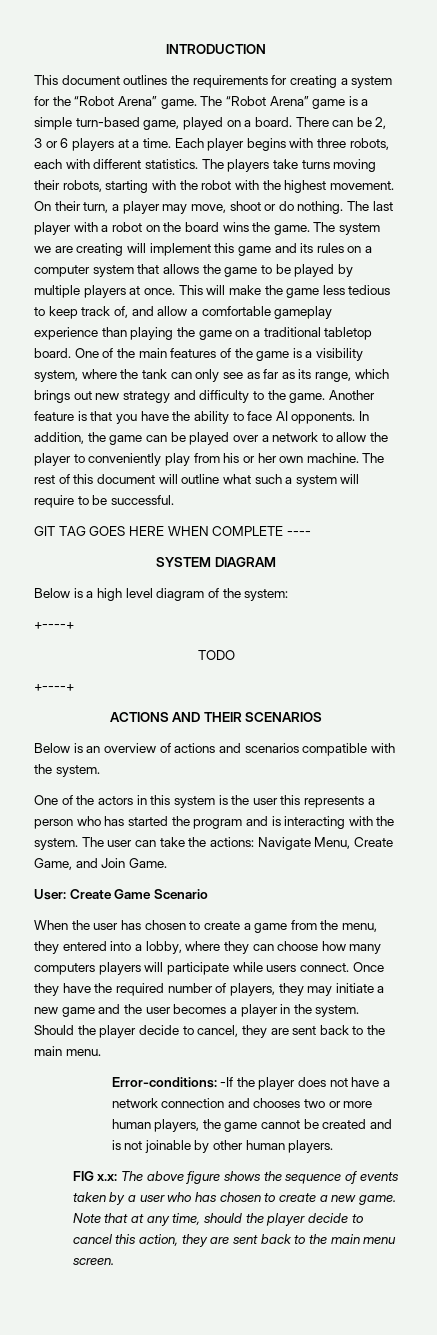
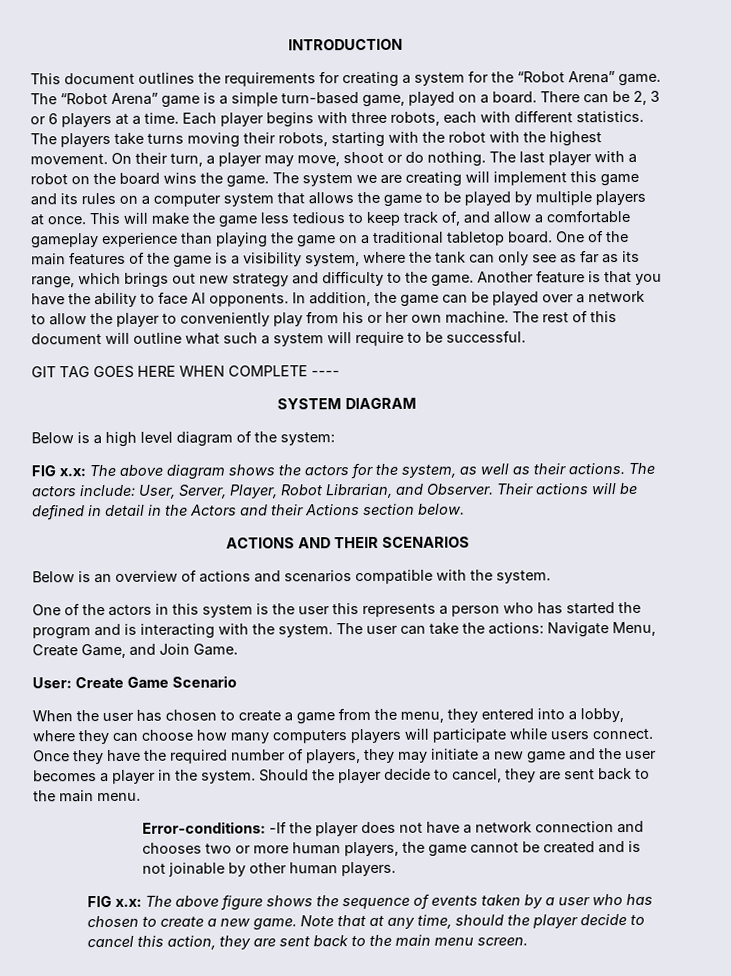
[34,622,74,629] [197,650,235,660] [34,684,74,691] +----+ // TODO // +----+ -> [31,462,655,480] [31,482,638,499] [32,503,465,521] FIG x.x: The above diagram shows the actors for the system, as well as their actions. The actors include: User, Server, Player, Robot Librarian, and Observer. Their actions will be defined in detail in the Actors and their Actions section below.

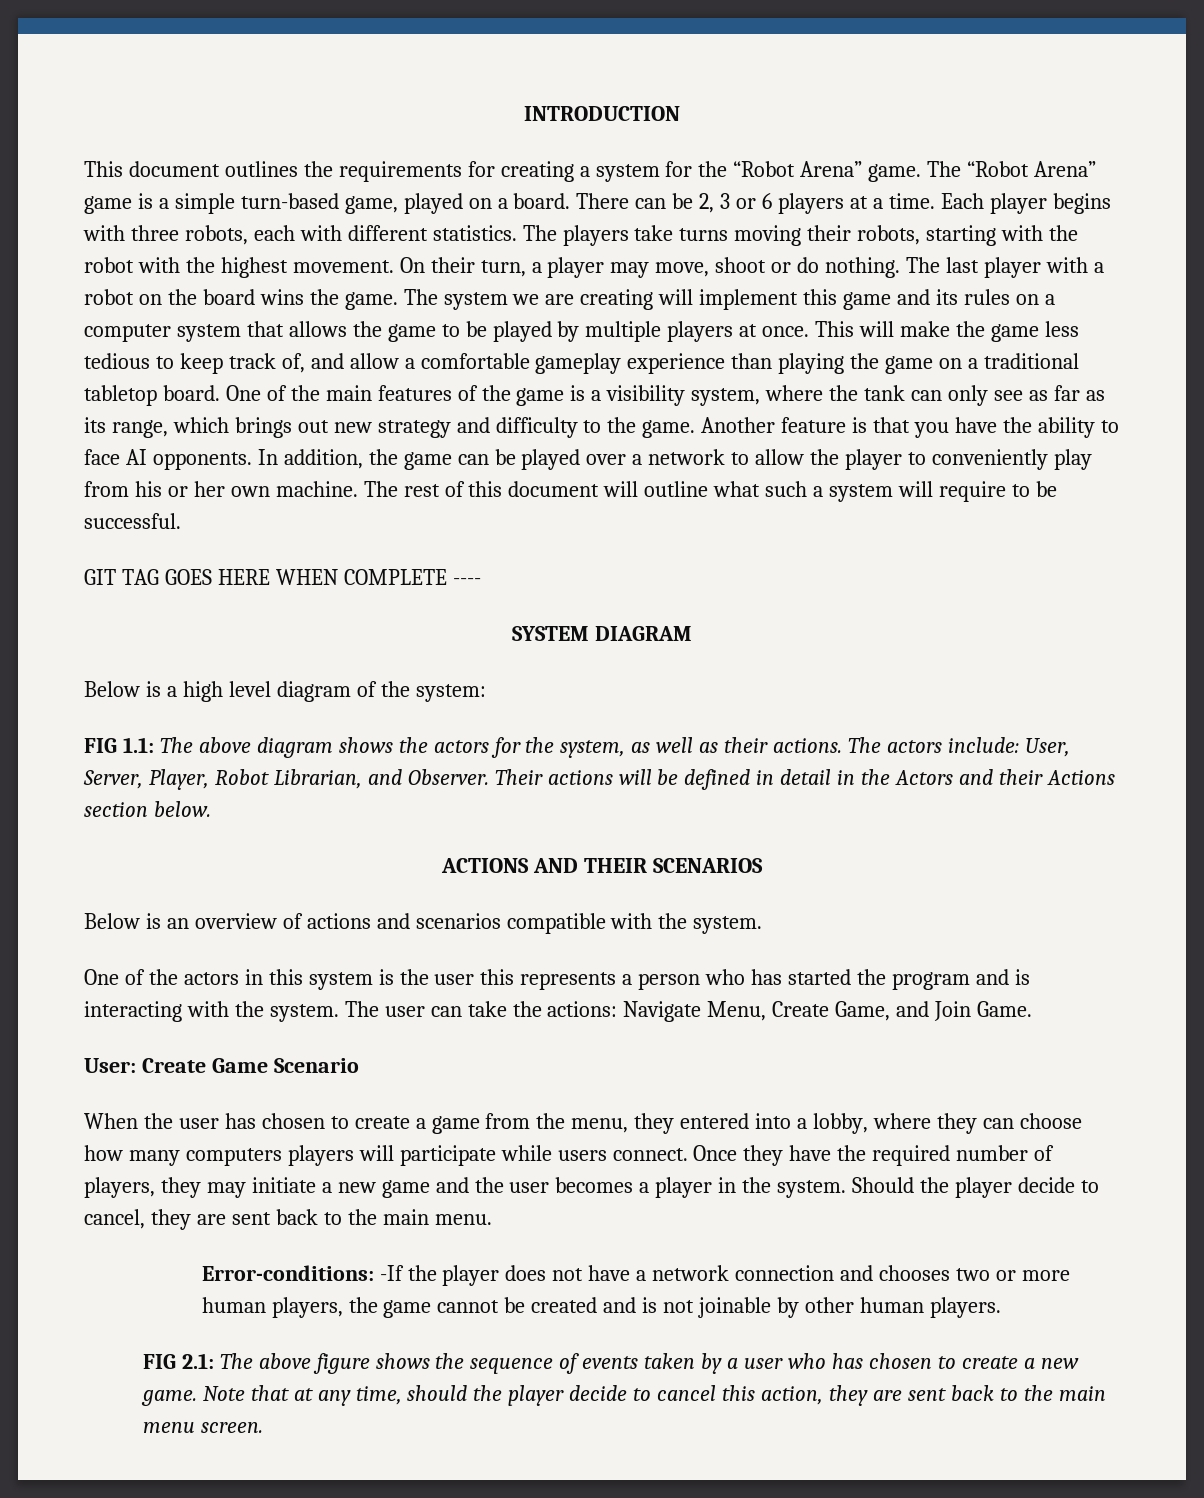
[59,468,86,477] x.x: -> [122,737,154,753] 1.1:
[115,898,143,907] x.x: -> [181,1353,214,1369] 2.1:

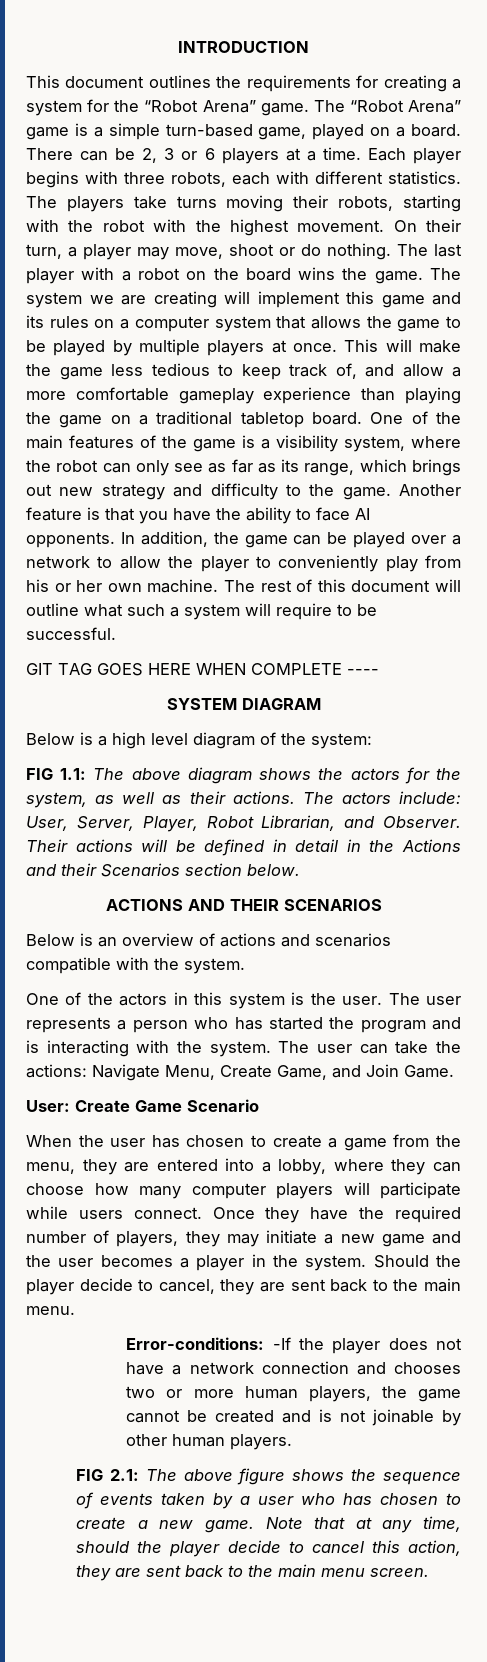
(415, 363) none -> [26,391,66,400] more
[864,385,906,401] tank -> [56,460,99,472] robot
[895,770,954,785] Actors -> [401,839,461,852] Actions
[1046,770,1115,785] Actions -> [101,863,180,877] Scenarios
[434,969,515,985] user this -> [342,993,461,1005] user. The user
(675, 1123) none -> [124,1162,150,1172] are
[185,1148,282,1166] computers -> [191,1183,266,1199] computer

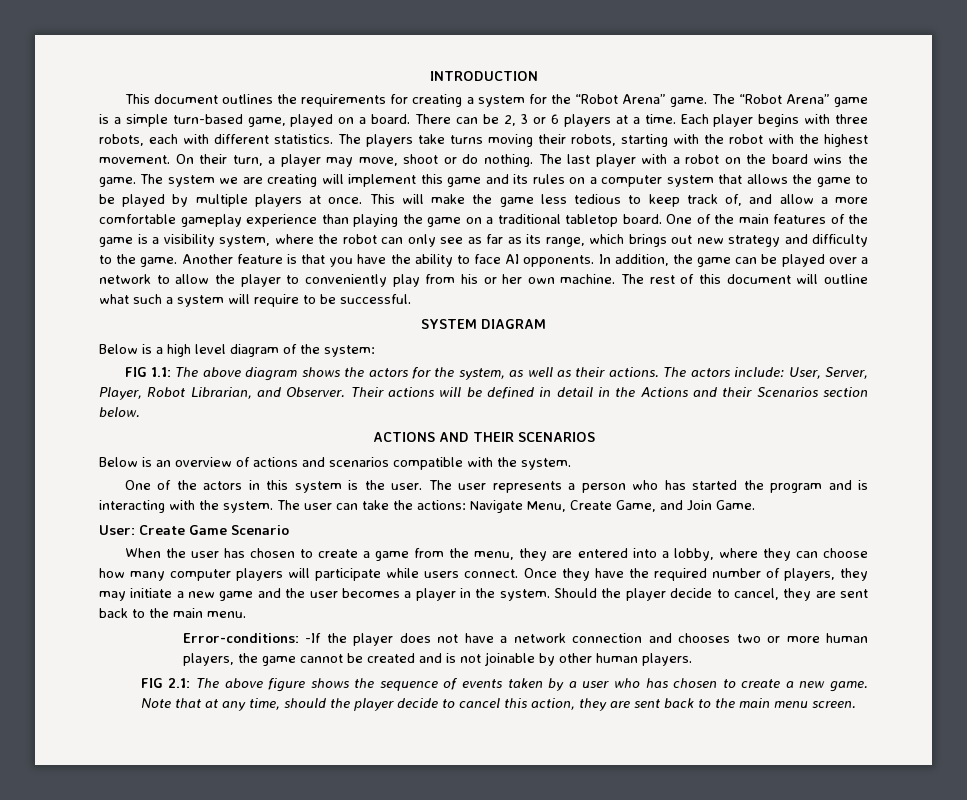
[26,663,379,676] // GIT TAG GOES HERE WHEN COMPLETE ---- -> (411, 299) none

